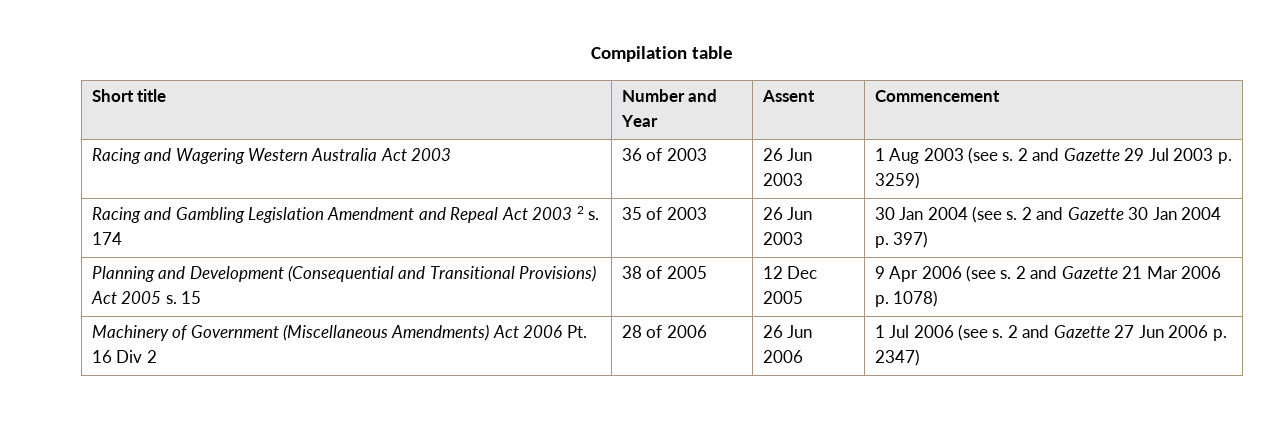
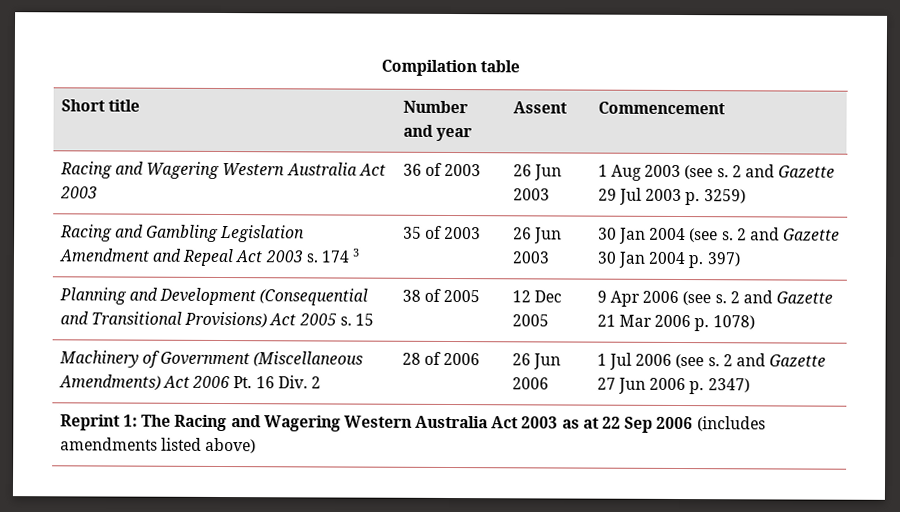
[620,115,658,127] Year -> [435,127,472,142] year
[576,206,584,214] 2 -> (304, 256) none
(122, 238) none -> [352,248,361,257] 3
[116,350,143,363] Div -> [277,375,308,389] Div.
(920, 357) none -> [59,414,766,433] [59,437,257,454] // Reprint 1: The Racing and Wagering Western Australia Act 2003 as at 22 Sep 2006 (includes amendments listed above)

